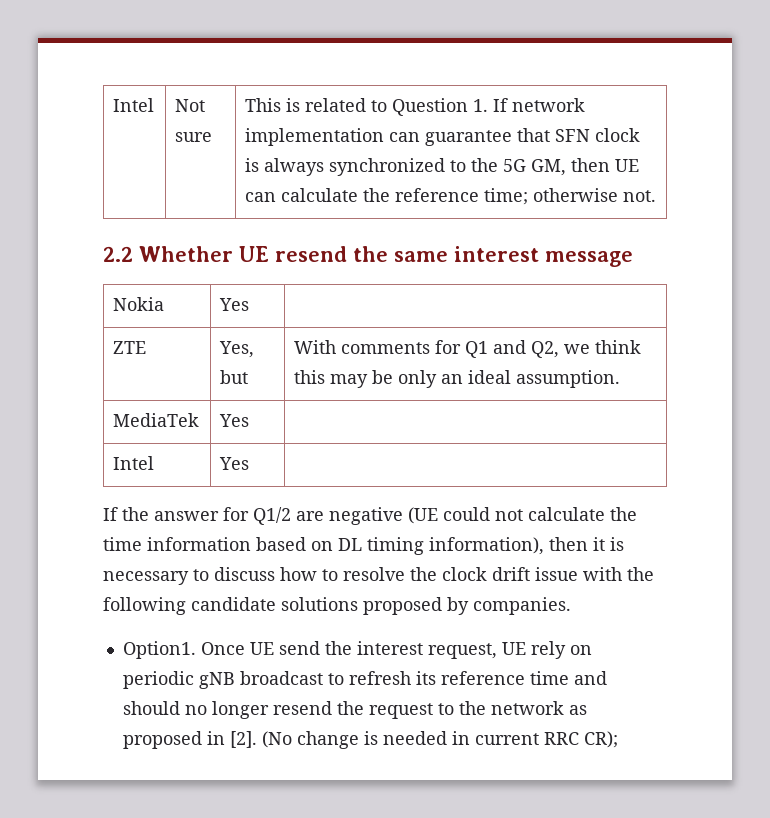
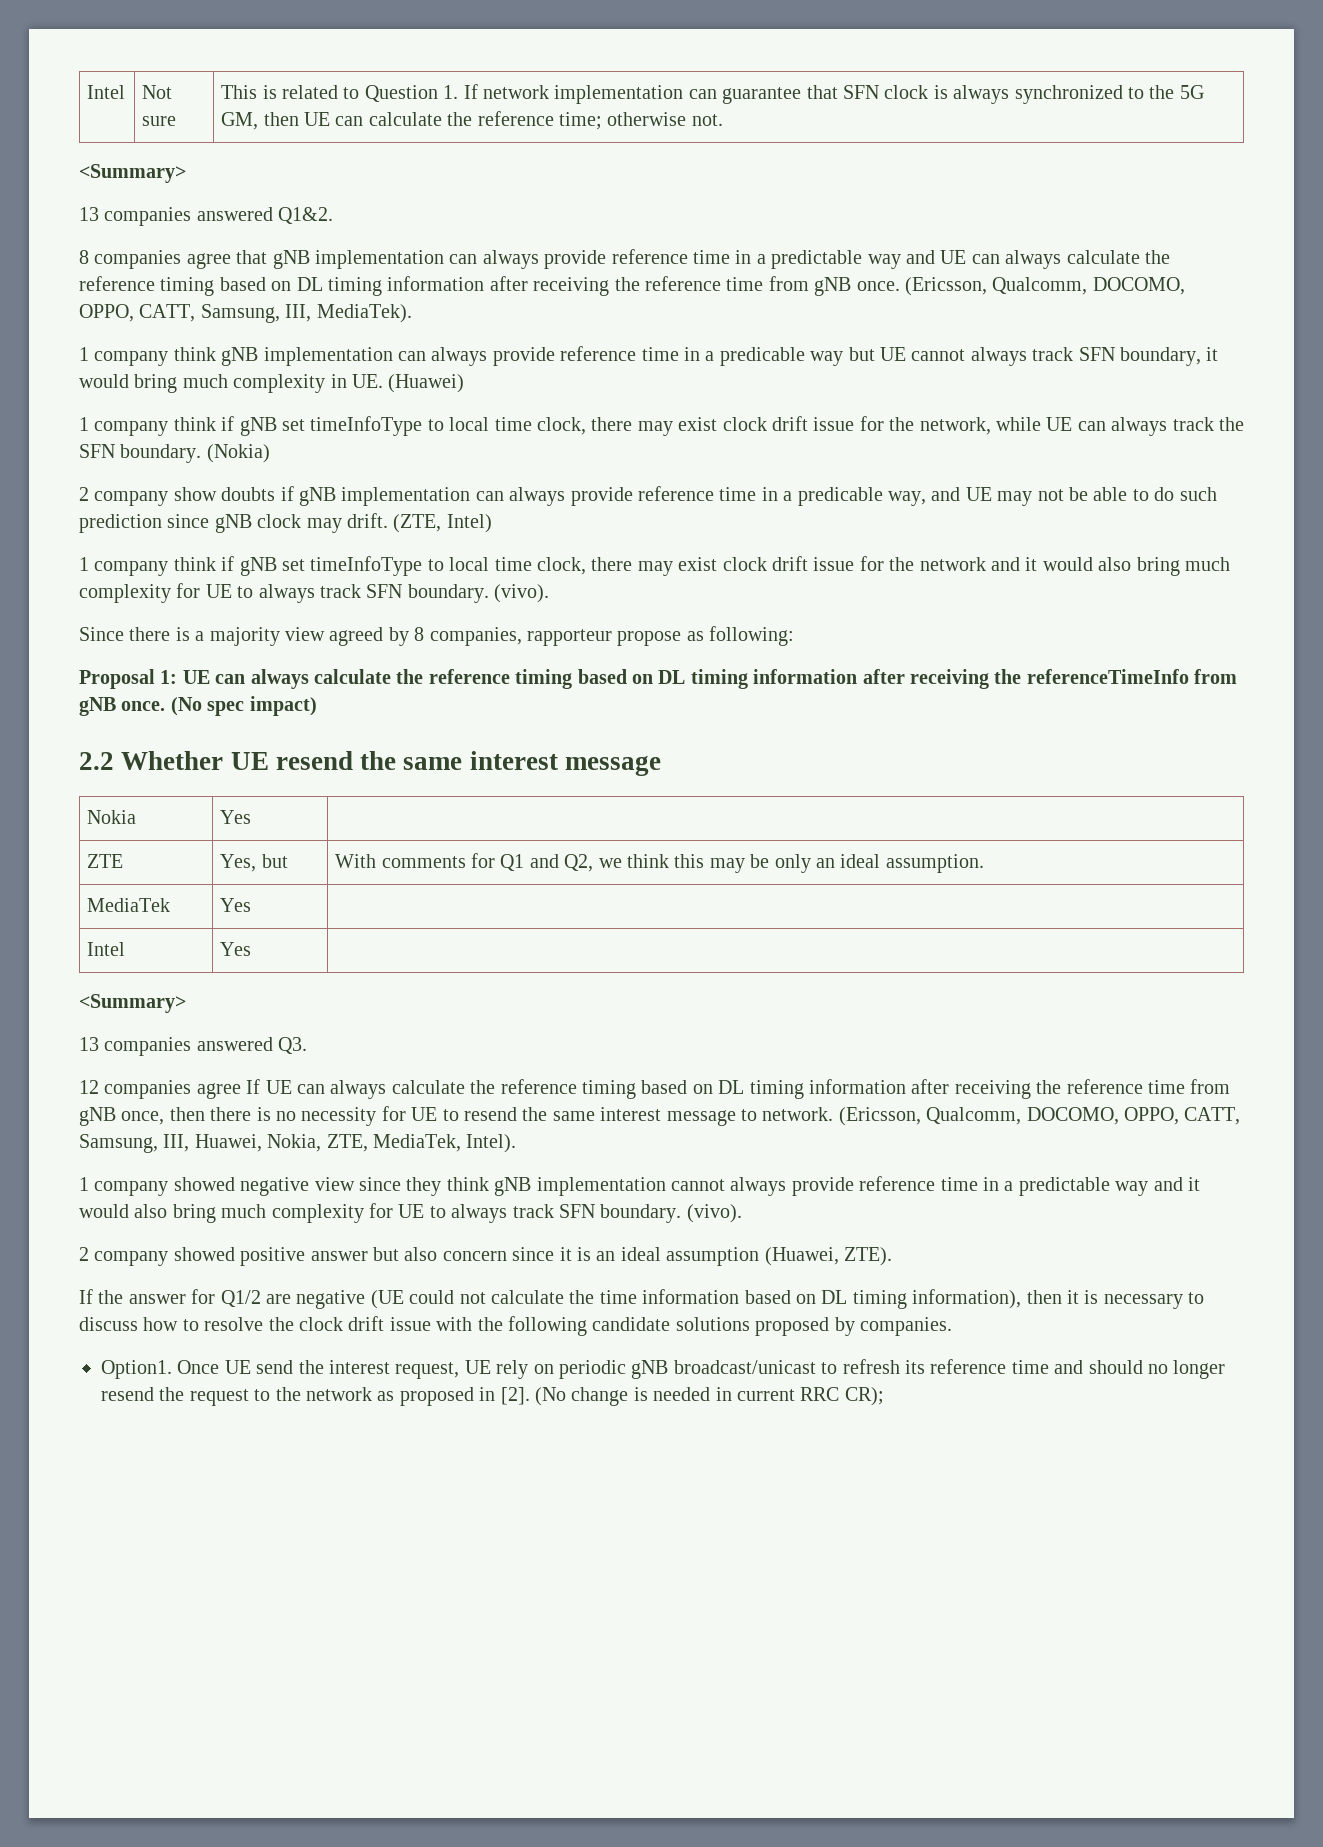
(657, 196) none -> [79,164,186,183] [79,207,334,226] [79,249,1170,269] [79,276,1185,296] [79,304,412,323] [79,346,1219,366] [79,374,465,393] [79,416,1244,436] [79,444,270,463] [79,486,1217,506] [79,513,492,533] [79,556,1230,576] [79,583,550,603] [79,626,795,646] [79,669,1238,689] [79,696,317,716] // <Summary> // 13 companies answered Q1&2. // 8 companies agree that gNB implementation can always provide reference time in a predictable way and UE can always calculate the reference timing based on DL timing information after receiving the reference time from gNB once. (Ericsson, Qualcomm, DOCOMO, OPPO, CATT, Samsung, III, MediaTek). // 1 company think gNB implementation can always provide reference time in a predicable way but UE cannot always track SFN boundary, it would bring much complexity in UE. (Huawei) // 1 company think if gNB set timeInfoType to local time clock, there may exist clock drift issue for the network, while UE can always track the SFN boundary. (Nokia) // 2 company show doubts if gNB implementation can always provide reference time in a predicable way, and UE may not be able to do such prediction since gNB clock may drift. (ZTE, Intel) // 1 company think if gNB set timeInfoType to local time clock, there may exist clock drift issue for the network and it would also bring much complexity for UE to always track SFN boundary. (vivo). // Since there is a majority view agreed by 8 companies, rapporteur propose as following: // Proposal 1: UE can always calculate the reference timing based on DL timing information after receiving the referenceTimeInfo from gNB once. (No spec impact)
(250, 463) none -> [79,994,186,1013] [79,1037,308,1056] [79,1079,1231,1099] [79,1106,1241,1126] [79,1134,517,1153] [79,1176,1200,1196] [79,1203,742,1223] [79,1247,892,1266] // <Summary> // 13 companies answered Q3. // 12 companies agree If UE can always calculate the reference timing based on DL timing information after receiving the reference time from gNB once, then there is no necessity for UE to resend the same interest message to network. (Ericsson, Qualcomm, DOCOMO, OPPO, CATT, Samsung, III, Huawei, Nokia, ZTE, MediaTek, Intel). // 1 company showed negative view since they think gNB implementation cannot always provide reference time in a predictable way and it would also bring much complexity for UE to always track SFN boundary. (vivo). // 2 company showed positive answer but also concern since it is an ideal assumption (Huawei, ZTE).
[239,671,323,685] broadcast -> [673,1360,816,1374] broadcast/unicast

